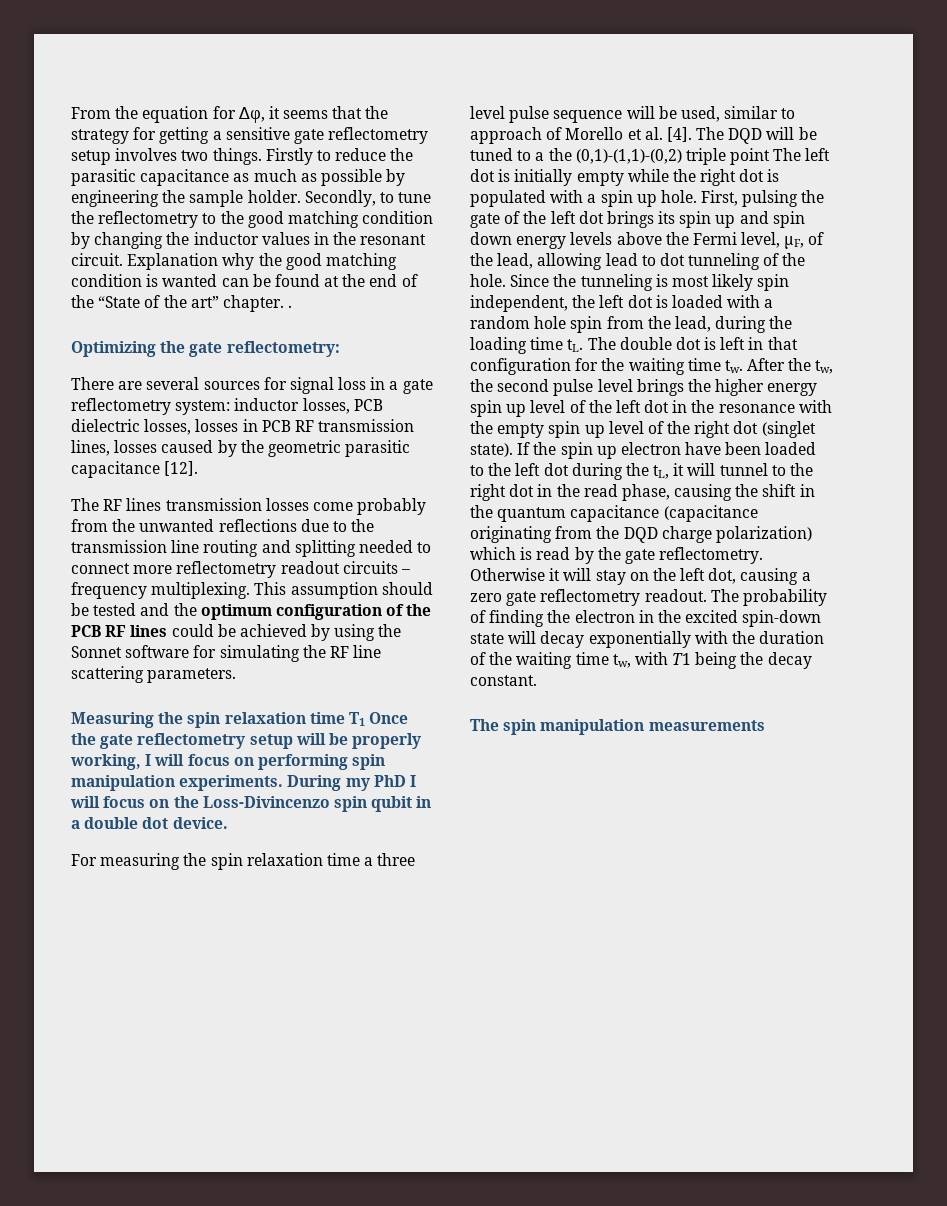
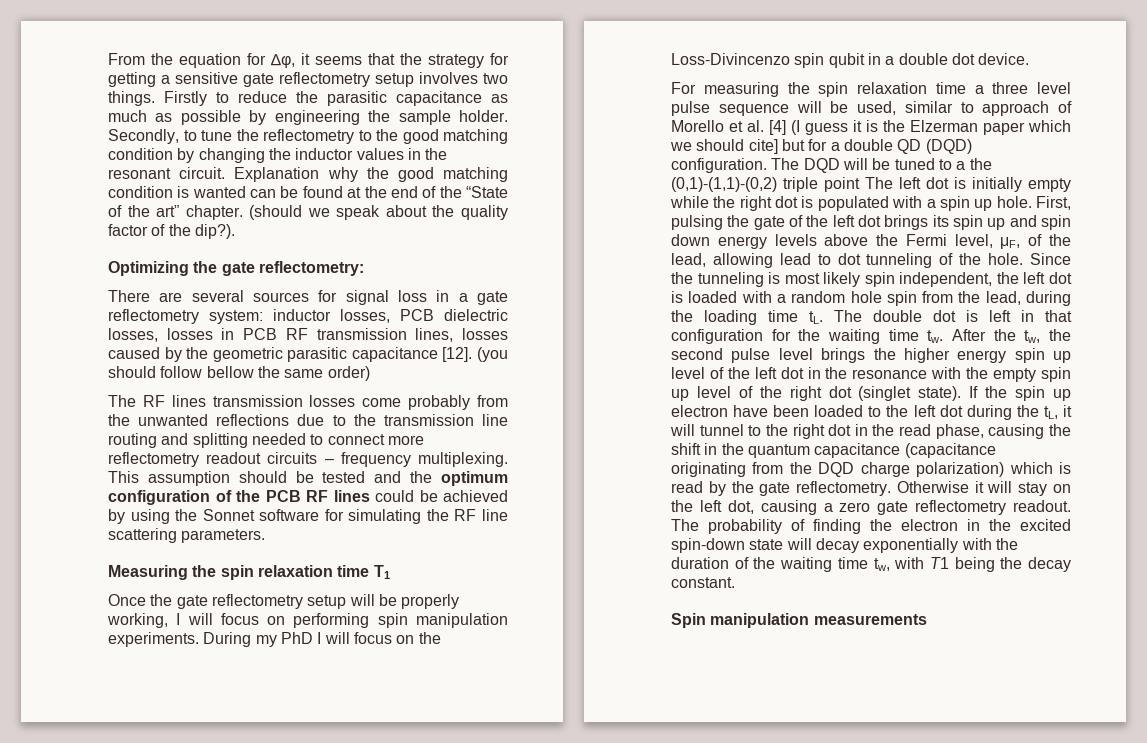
[288,305,293,308] . -> [249,205,508,220] [108,224,235,239] (should we speak about the quality factor of the dip?).
(199, 468) none -> [477,347,508,362] [108,366,370,381] (you should follow bellow the same order)
(365, 719) none -> (390, 572) //
[666,127,692,142] [4]. -> [769,120,1071,135] [670,139,972,154] [671,158,767,173] [4] (I guess it is the Elzerman paper which we should cite] but for a double QD (DQD) configuration.
[470,719,537,735] The spin -> [671,613,706,628] Spin

